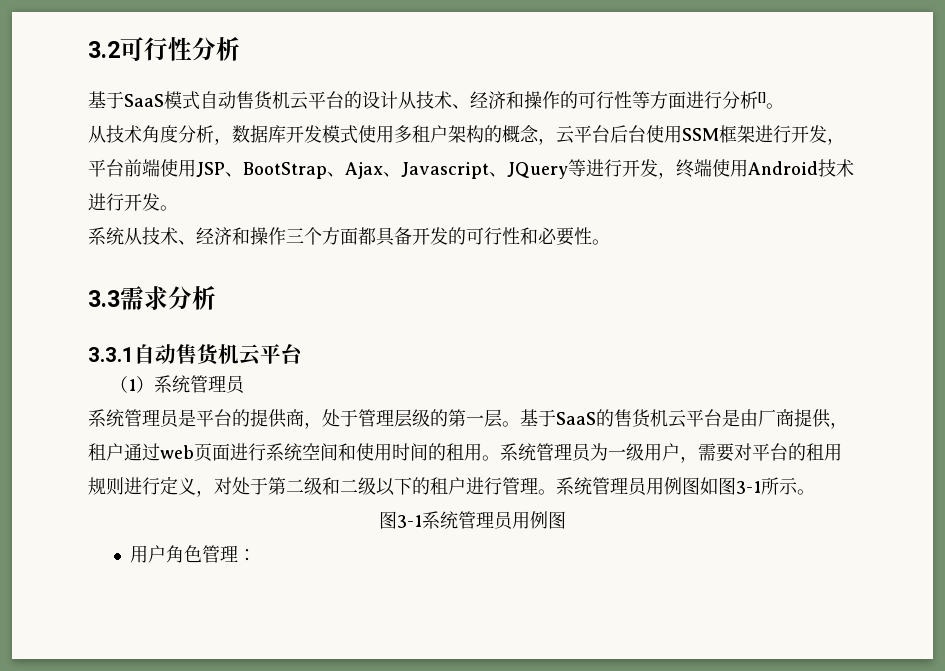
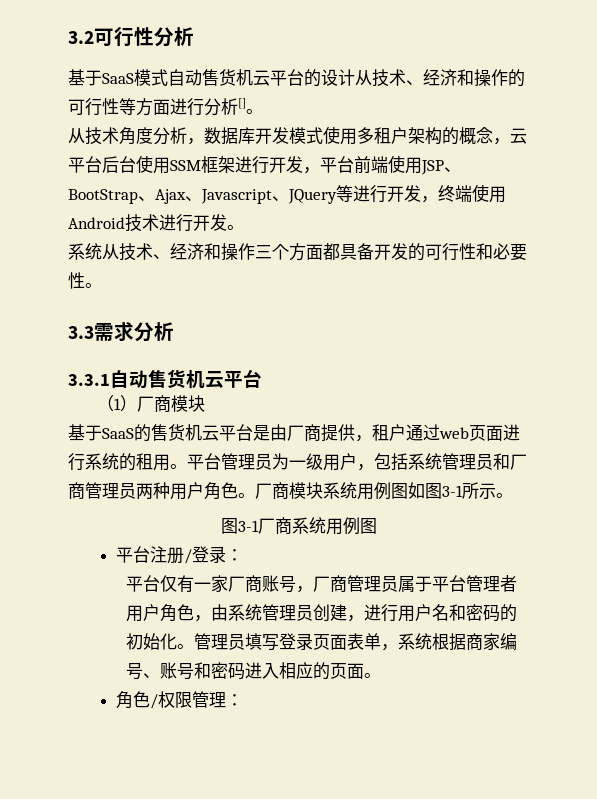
[154,375,247,394] [88,409,520,429] 系统管理员 // 系统管理员是平台的提供商，处于管理层级的第一层。 -> [137,395,206,412] 厂商模块 //
[302,443,428,461] 空间和使用时间 -> (119, 461) none
[500,443,536,461] 系统 -> [187,453,221,470] 平台
[698,443,842,462] [88,476,648,497] 需要对平台的租用规则进行定义，对处于第二级和二级以下的租户进行管理。系统管理员 -> [374,453,527,470] [68,482,357,500] 包括系统管理员和厂商管理员两种用户角色。厂商模块系统
[422,511,566,530] [130,545,203,563] 系统管理员用例图 // 用户角色 -> [257,517,377,535] [115,546,243,564] [126,575,518,593] [126,604,518,622] [126,633,518,651] [126,662,382,680] [115,691,192,709] 厂商系统用例图 // 平台注册/登录： // 平台仅有一家厂商账号，厂商管理员属于平台管理者用户角色，由系统管理员创建，进行用户名和密码的初始化。管理员填写登录页面表单，系统根据商家编号、账号和密码进入相应的页面。 // 角色/权限

